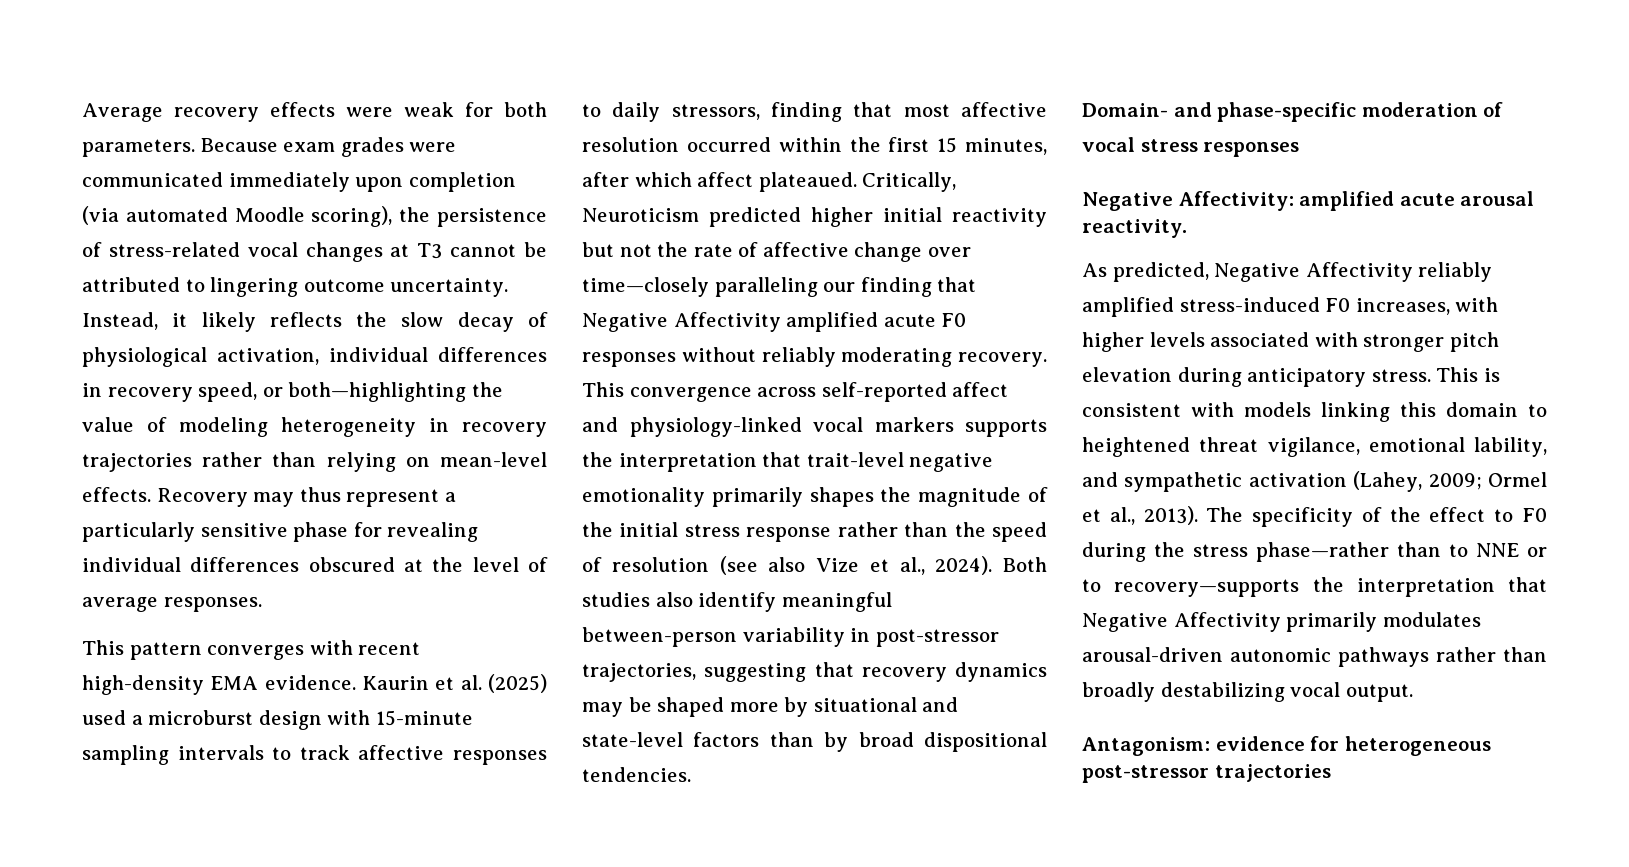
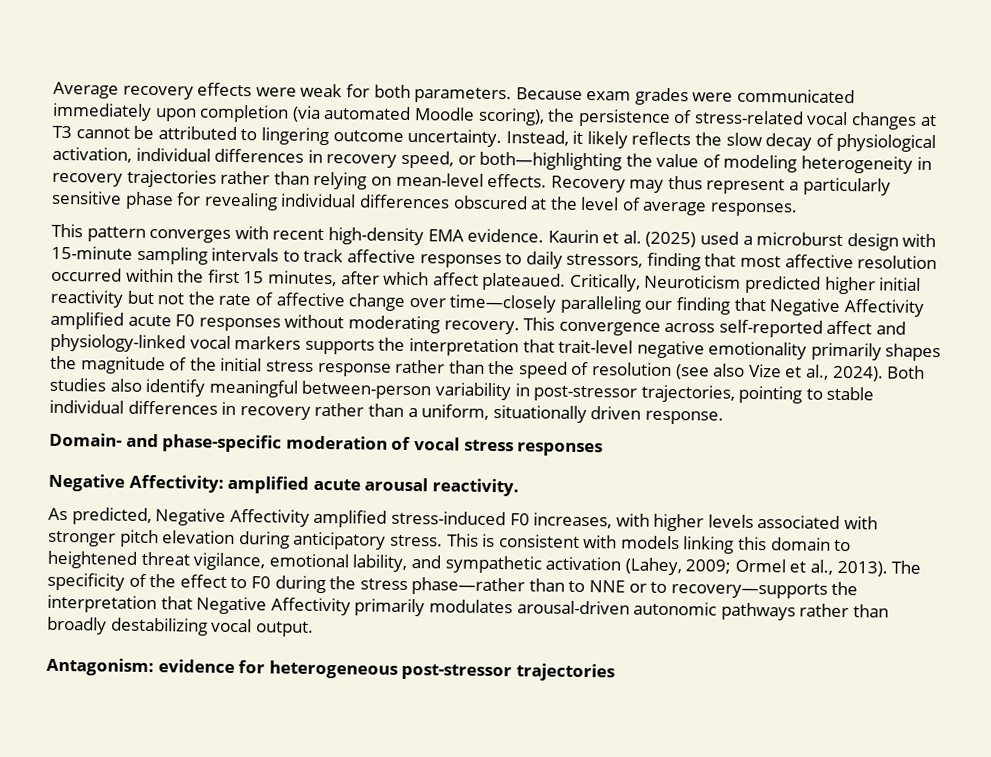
[761,347,836,367] reliably -> (345, 321) none
[704,662,1047,682] [582,697,959,717] [582,732,1047,752] [582,767,691,782] suggesting that recovery dynamics may be shaped more by situational and state-level factors than by broad dispositional tendencies. -> [738,385,875,404] [49,399,724,425] pointing to stable individual differences in recovery rather than a uniform, situationally driven response.
[1418,262,1493,282] reliably -> (310, 517) none

